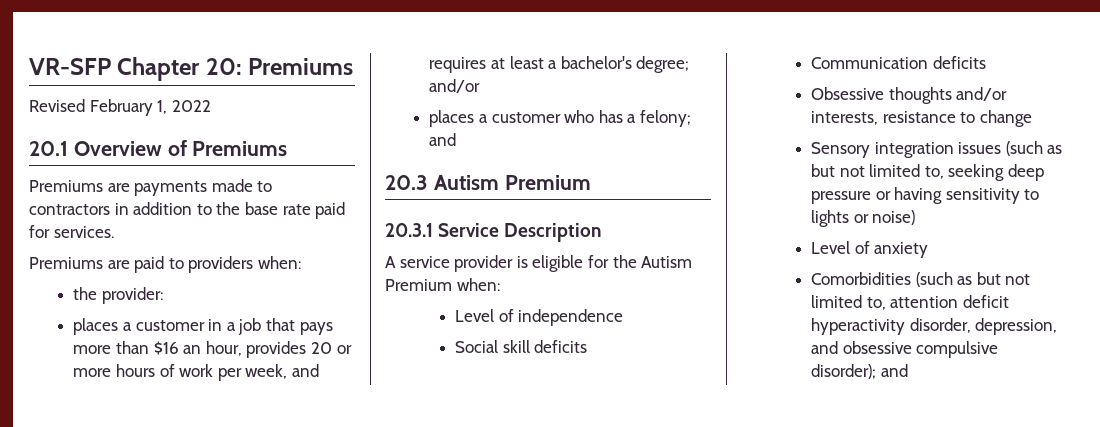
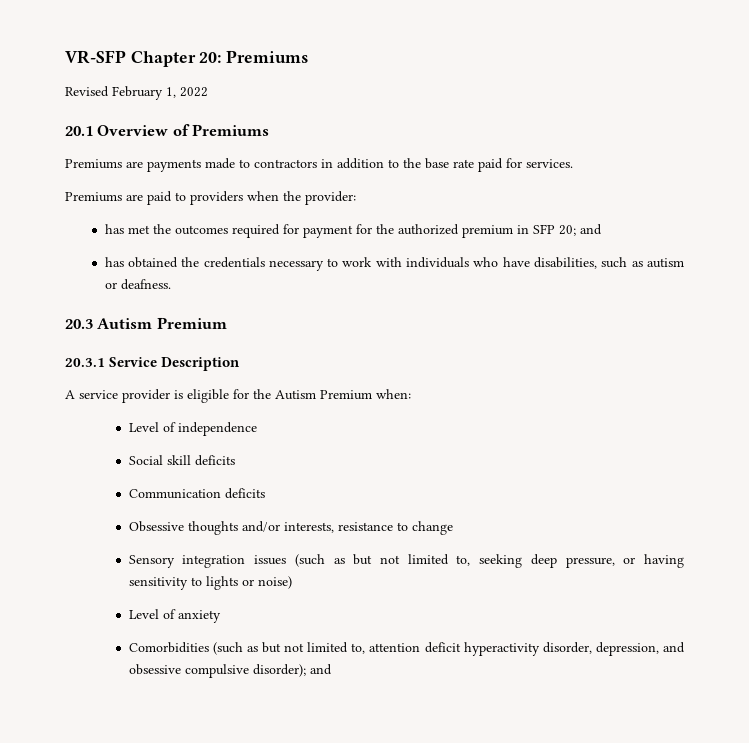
[257,256,301,269] when: // -> [247,191,279,201] when
[73,318,333,335] [73,341,352,358] [73,364,319,381] [429,56,690,73] [429,79,481,93] [429,110,691,127] [429,133,457,146] places a customer in a job that pays more than $16 an hour, provides 20 or more hours of work per week, and requires at least a bachelor's degree; and/or // places a customer who has a felony; and -> [104,224,602,238] [104,257,685,271] [104,279,171,290] has met the outcomes required for payment for the authorized premium in SFP 20; and // has obtained the credentials necessary to work with individuals who have disabilities, such as autism or deafness.
[811,191,872,204] pressure -> [565,557,615,568] pressure,

